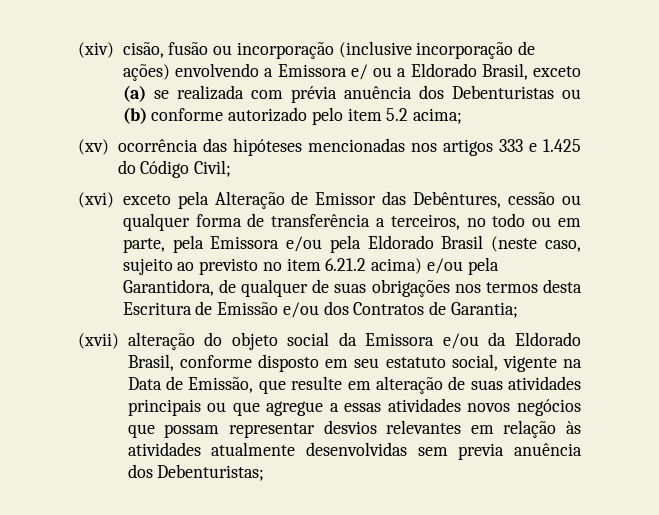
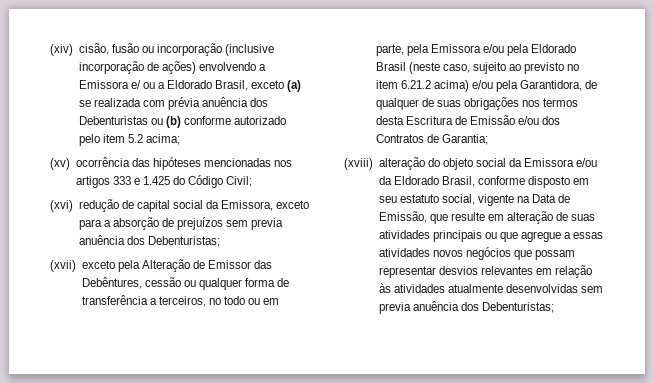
(114, 200) none -> [78,199,310,212] [78,217,284,230] [78,235,220,247] [50,260,76,272] redução de capital social da Emissora, exceto para a absorção de prejuízos sem previa anuência dos Debenturistas; // (xvii)
[78,333,119,349] (xvii) -> [344,158,373,170] (xviii)

